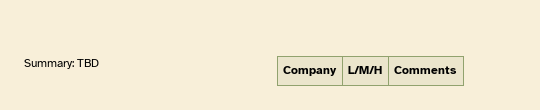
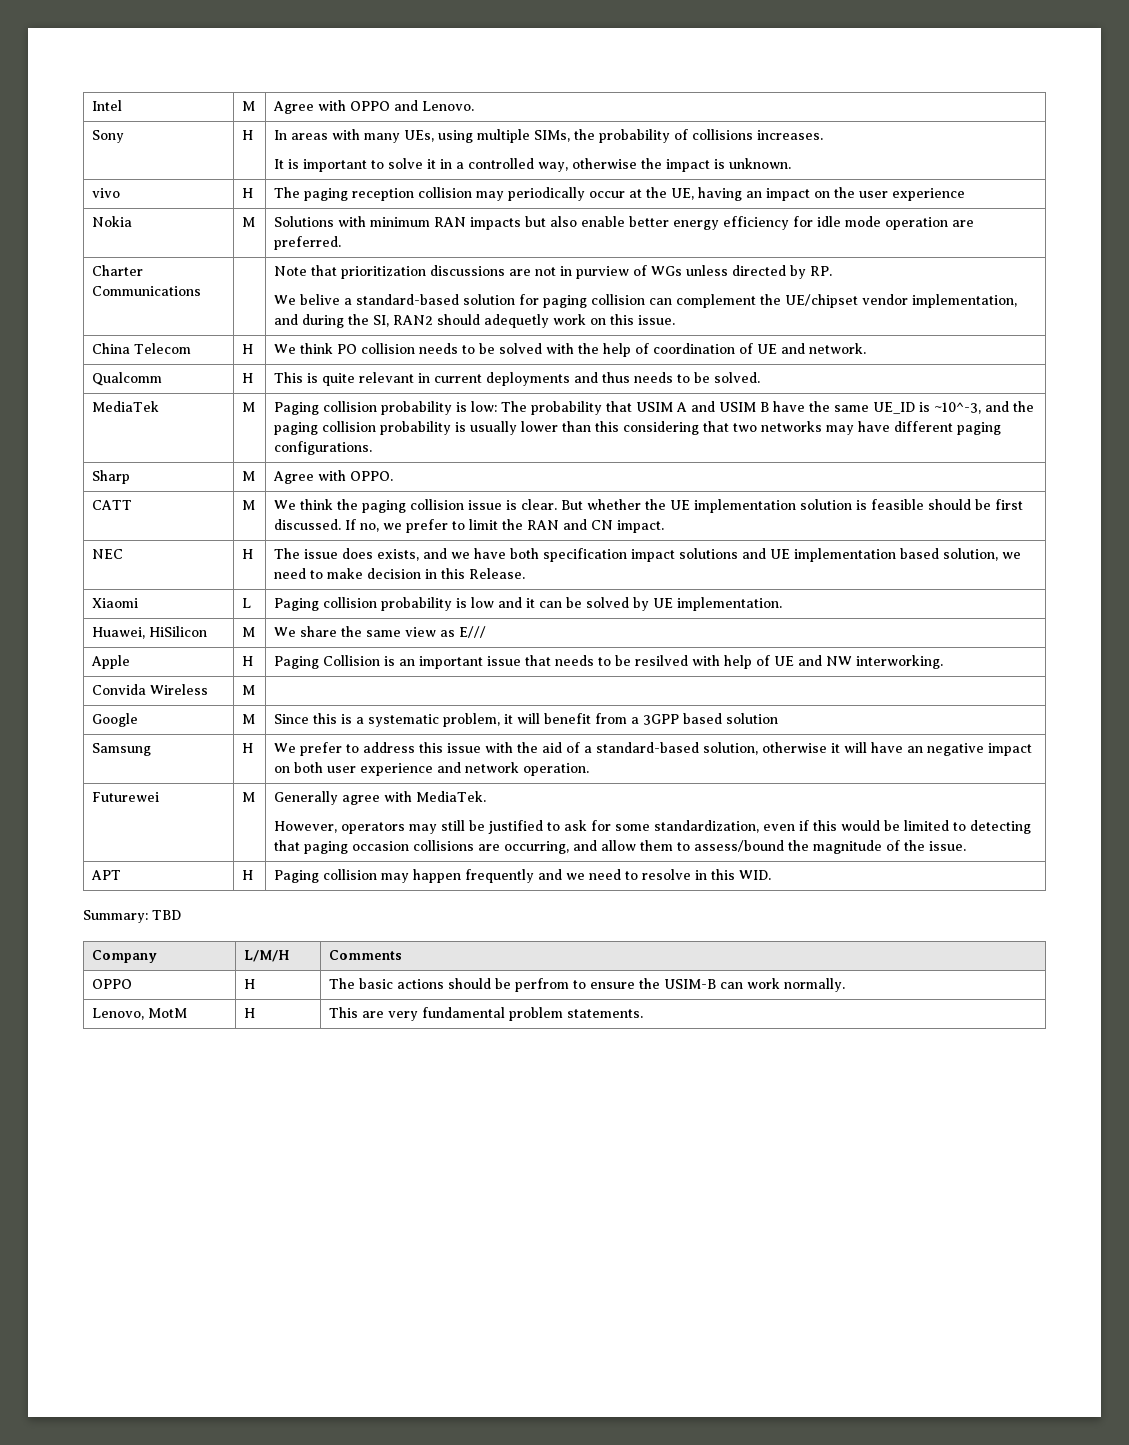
(24, 64) none -> [92,100,123,111] [242,101,256,111] [273,100,475,114] [92,130,125,143] [242,130,254,140] [274,129,824,143] [274,158,792,172] [92,188,121,198] [242,188,254,198] [274,187,966,201] [92,216,133,227] [242,217,256,227] [274,216,975,230] [274,236,342,250] [92,265,144,276] [92,286,202,296] [274,265,833,279] [274,294,1018,308] [274,314,676,328] [92,343,192,354] [242,344,254,354] [274,343,867,357] [92,372,163,386] [242,373,254,383] [274,372,761,386] [92,401,160,412] [242,402,256,412] [274,401,1035,415] [274,421,1002,435] [274,441,373,455] [92,470,131,484] [242,471,256,481] [273,470,394,484] [92,500,133,510] [242,500,256,510] [274,499,1024,513] [274,519,665,533] [92,549,124,559] [242,549,254,559] [274,548,1022,562] [274,568,526,579] [92,598,139,608] [242,598,252,608] [274,597,783,611] [92,626,208,639] [242,627,256,637] [274,626,487,638] [91,655,131,669] [242,656,254,666] [274,655,944,669] [92,684,209,695] [242,685,256,695] [92,713,139,727] [242,714,256,724] [274,713,779,727] [92,743,152,756] [242,743,254,753] [274,742,1033,756] [274,762,590,776] [92,792,160,802] [242,792,256,802] [274,791,487,805] [274,820,1032,834] [274,840,967,854] [91,870,122,880] [242,870,254,880] [274,869,772,883] Intel | M | Agree with OPPO and Lenovo. // Sony | H | In areas with many UEs, using multiple SIMs, the probability of collisions increases. // It is important to solve it in a controlled way, otherwise the impact is unknown. // vivo | H | The paging reception collision may periodically occur at the UE, having an impact on the user experience // Nokia | M | Solutions with minimum RAN impacts but also enable better energy efficiency for idle mode operation are preferred. // Charter Communications | | Note that prioritization discussions are not in purview of WGs unless directed by RP. // We belive a standard-based solution for paging collision can complement the UE/chipset vendor implementation, and during the SI, RAN2 should adequetly work on this issue. // China Telecom | H | We think PO collision needs to be solved with the help of coordination of UE and network. // Qualcomm | H | This is quite relevant in current deployments and thus needs to be solved. // MediaTek | M | Paging collision probability is low: The probability that USIM A and USIM B have the same UE_ID is ~10^-3, and the paging collision probability is usually lower than this considering that two networks may have different paging configurations. // Sharp | M | Agree with OPPO. // CATT | M | We think the paging collision issue is clear. But whether the UE implementation solution is feasible should be first discussed. If no, we prefer to limit the RAN and CN impact. // NEC | H | The issue does exists, and we have both specification impact solutions and UE implementation based solution, we need to make decision in this Release. // Xiaomi | L | Paging collision probability is low and it can be solved by UE implementation. // Huawei, HiSilicon | M | We share the same view as E/// // Apple | H | Paging Collision is an important issue that needs to be resilved with help of UE and NW interworking. // Convida Wireless | M | // Google | M | Since this is a systematic problem, it will benefit from a 3GPP based solution // Samsung | H | We prefer to address this issue with the aid of a standard-based solution, otherwise it will have an negative impact on both user experience and network operation. // Futurewei | M | Generally agree with MediaTek. // However, operators may still be justified to ask for some standardization, even if this would be limited to detecting that paging occasion collisions are occurring, and allow them to assess/bound the magnitude of the issue. // APT | H | Paging collision may happen frequently and we need to resolve in this WID. //
(457, 70) none -> [92,979,133,989] [244,979,256,989] [329,978,846,992] [92,1008,188,1020] [244,1008,256,1018] [329,1007,644,1021] // OPPO | H | The basic actions should be perfrom to ensure the USIM-B can work normally. // Lenovo, MotM | H | This are very fundamental problem statements.

